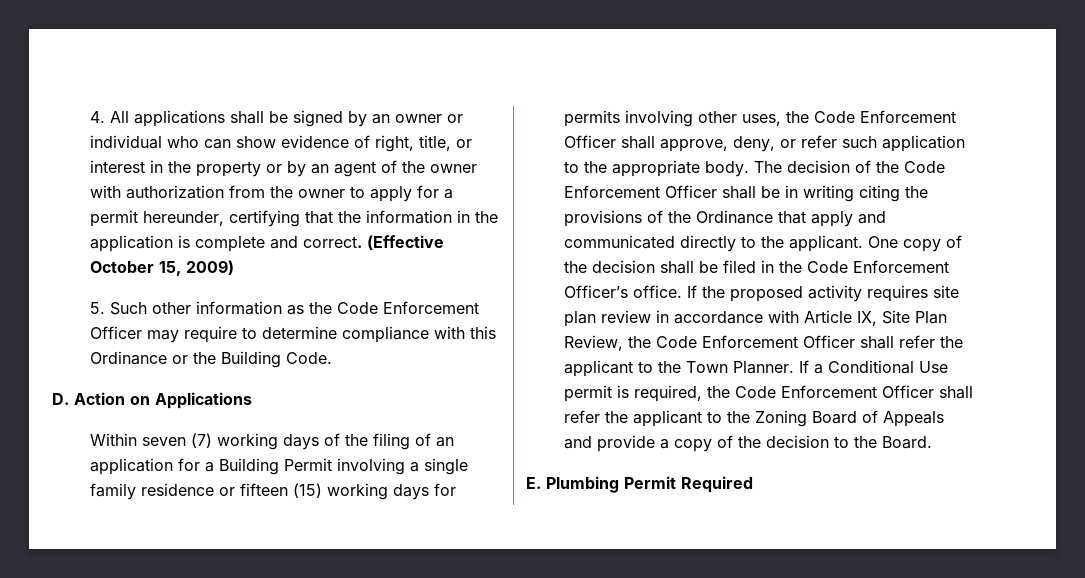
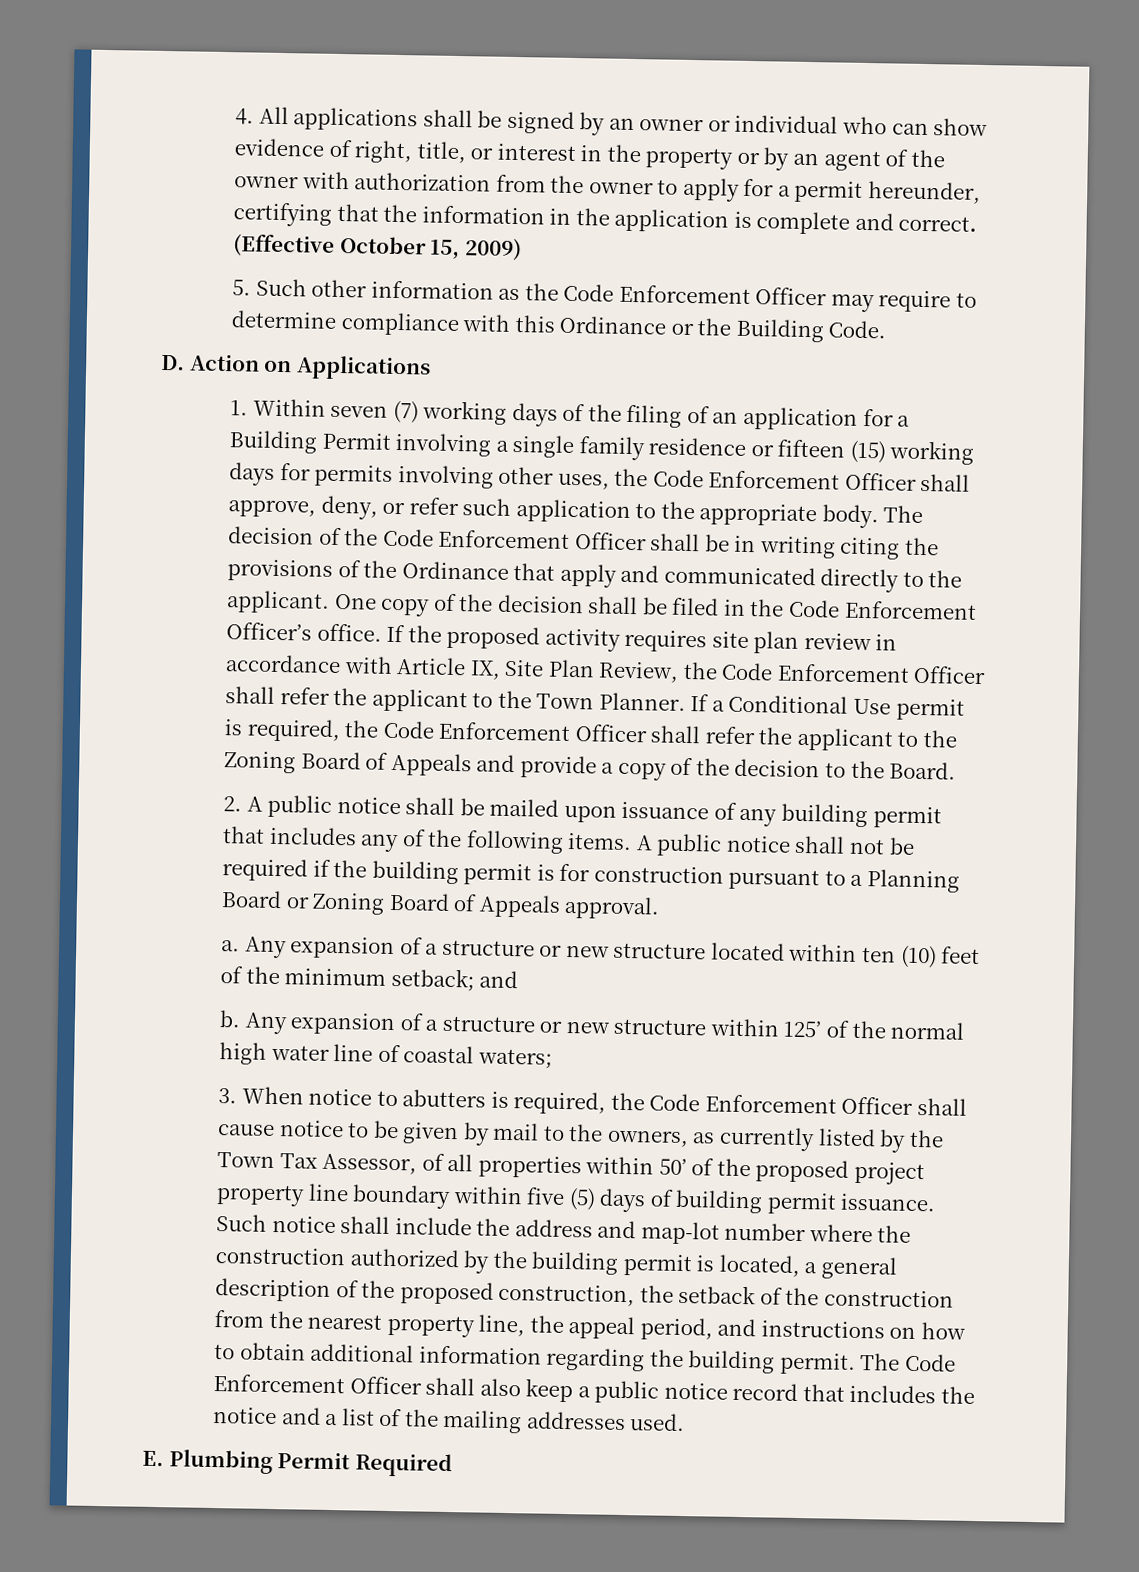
(252, 400) none -> [230,400,249,416] 1.
(932, 442) none -> [223,794,942,829] [222,826,915,857] [222,858,960,893] [221,890,661,920] [221,936,981,969] [220,966,519,992] [219,1010,966,1040] [219,1042,553,1069] [218,1086,967,1116] [217,1120,944,1153] [217,1152,925,1186] [216,1183,937,1215] [216,1214,912,1245] [215,1247,897,1280] [215,1278,954,1308] [214,1310,966,1341] [214,1342,956,1375] [213,1374,975,1405] [213,1406,686,1434] // 2. A public notice shall be mailed upon issuance of any building permit that includes any of the following items. A public notice shall not be required if the building permit is for construction pursuant to a Planning Board or Zoning Board of Appeals approval. // a. Any expansion of a structure or new structure located within ten (10) feet of the minimum setback; and // b. Any expansion of a structure or new structure within 125’ of the normal high water line of coastal waters; // 3. When notice to abutters is required, the Code Enforcement Officer shall cause notice to be given by mail to the owners, as currently listed by the Town Tax Assessor, of all properties within 50’ of the proposed project property line boundary within five (5) days of building permit issuance. Such notice shall include the address and map-lot number where the construction authorized by the building permit is located, a general description of the proposed construction, the setback of the construction from the nearest property line, the appeal period, and instructions on how to obtain additional information regarding the building permit. The Code Enforcement Officer shall also keep a public notice record that includes the notice and a list of the mailing addresses used.

